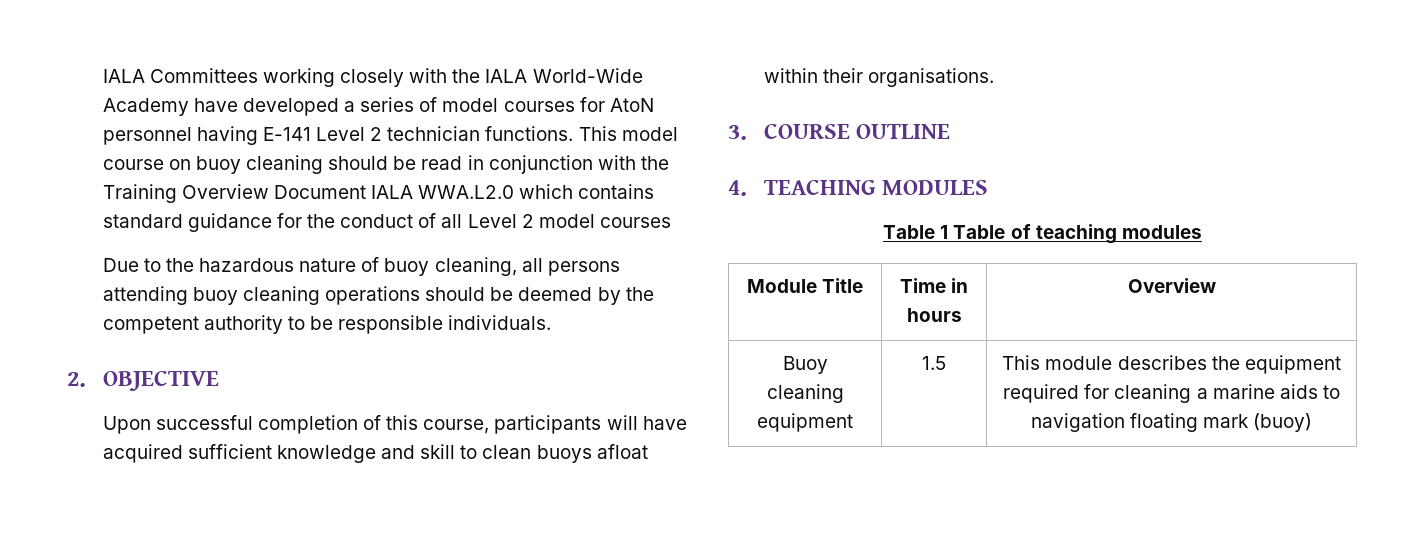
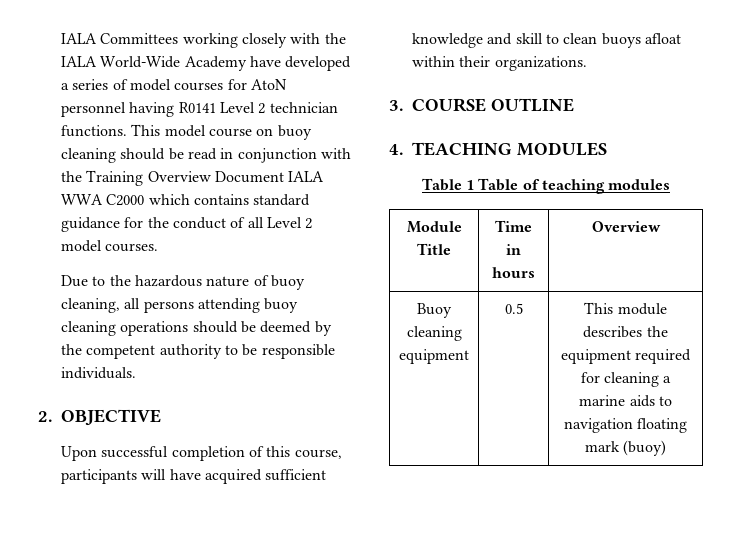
[262,127,311,141] E-141 -> [178,102,216,113] R0141
[418,185,515,199] WWA.L2.0 -> [61,194,145,206] WWA C2000
[600,217,672,228] courses -> [105,243,159,252] courses.
[867,68,994,87] organisations. -> [494,56,587,71] organizations.
[922,356,946,370] 1.5 -> [504,303,523,314] 0.5

